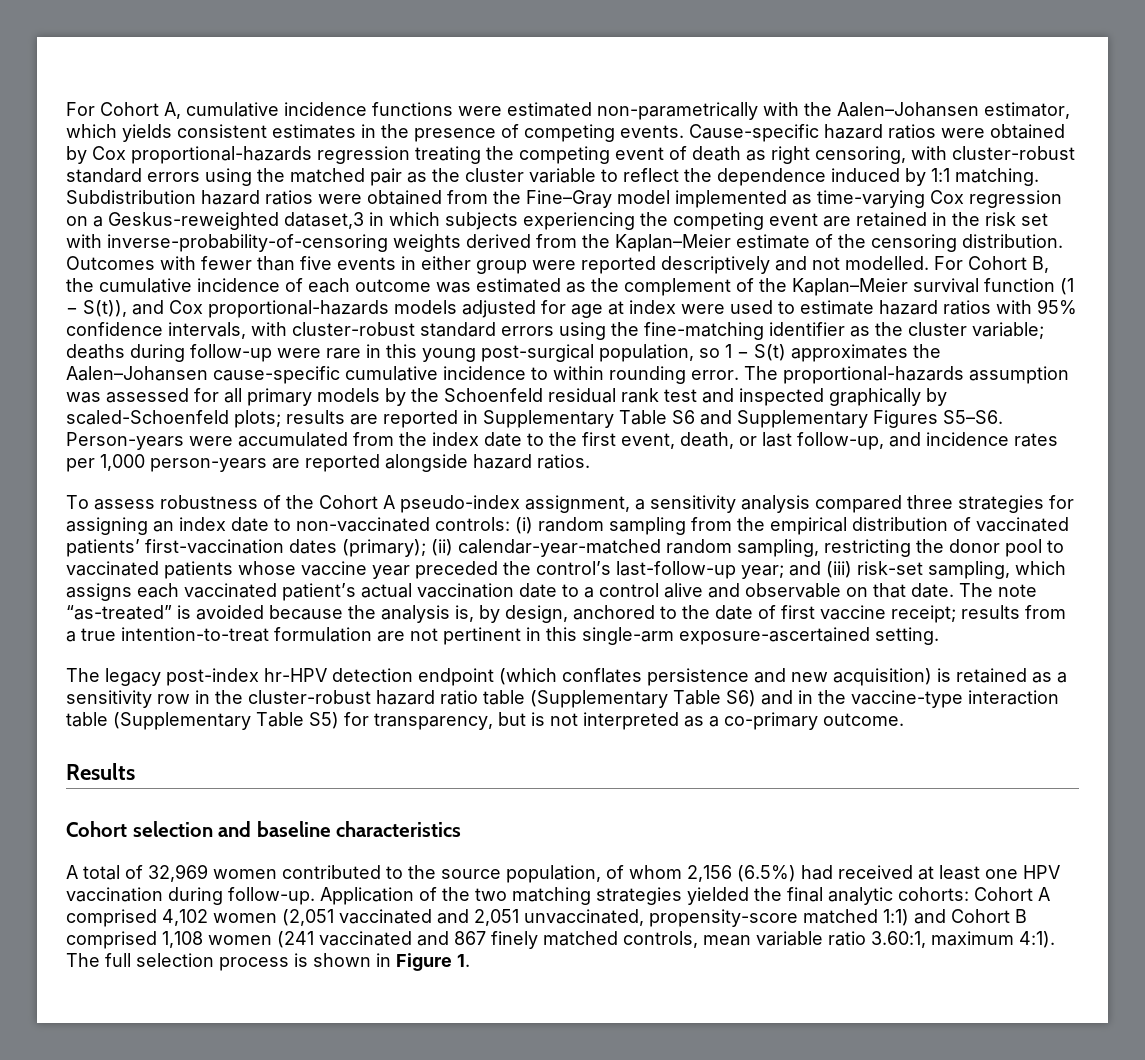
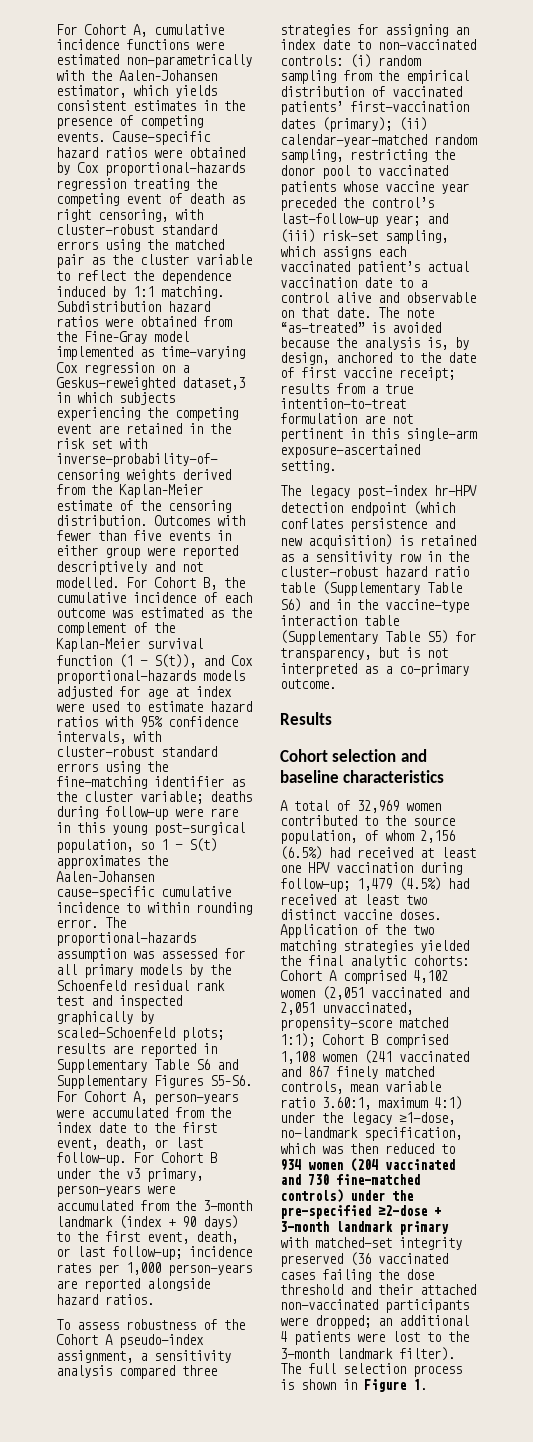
[66,432,184,450] Person-years -> [56,1091,238,1105] For Cohort A, person-years
[797,432,921,450] follow-up, and -> [56,1152,217,1166] [56,1168,203,1182] [56,1185,175,1197] [56,1200,252,1211] [56,1215,238,1229] [56,1231,238,1244] [56,1246,182,1260] follow-up. For Cohort B under the v3 primary, person-years were accumulated from the 3-month landmark (index + 90 days) to the first event, death, or last follow-up;
[228,887,315,905] follow-up. -> [280,877,469,892] [280,894,427,905] [280,909,441,920] follow-up; 1,479 (4.5%) had received at least two distinct vaccine doses.
[883,909,946,926] 1:1) and -> [280,1033,315,1047] 1:1);
[1019,931,1055,948] 4:1). -> [434,1096,462,1110] [280,1112,455,1125] [280,1127,462,1141] [280,1143,455,1154] [280,1158,455,1172] [280,1174,420,1185] [280,1189,413,1203] [280,1205,441,1219] [280,1221,449,1235] [280,1237,462,1250] [280,1252,448,1267] [280,1269,434,1282] [280,1284,476,1295] [280,1299,469,1313] [280,1315,469,1329] [280,1331,469,1345] [280,1347,455,1361] 4:1) under the legacy ≥1-dose, no-landmark specification, which was then reduced to 934 women (204 vaccinated and 730 fine-matched controls) under the pre-specified ≥2-dose + 3-month landmark primary with matched-set integrity preserved (36 vaccinated cases failing the dose threshold and their attached non-vaccinated participants were dropped; an additional 4 patients were lost to the 3-month landmark filter).

